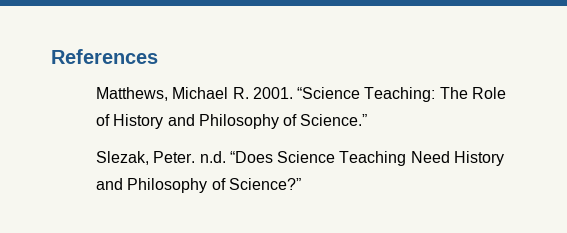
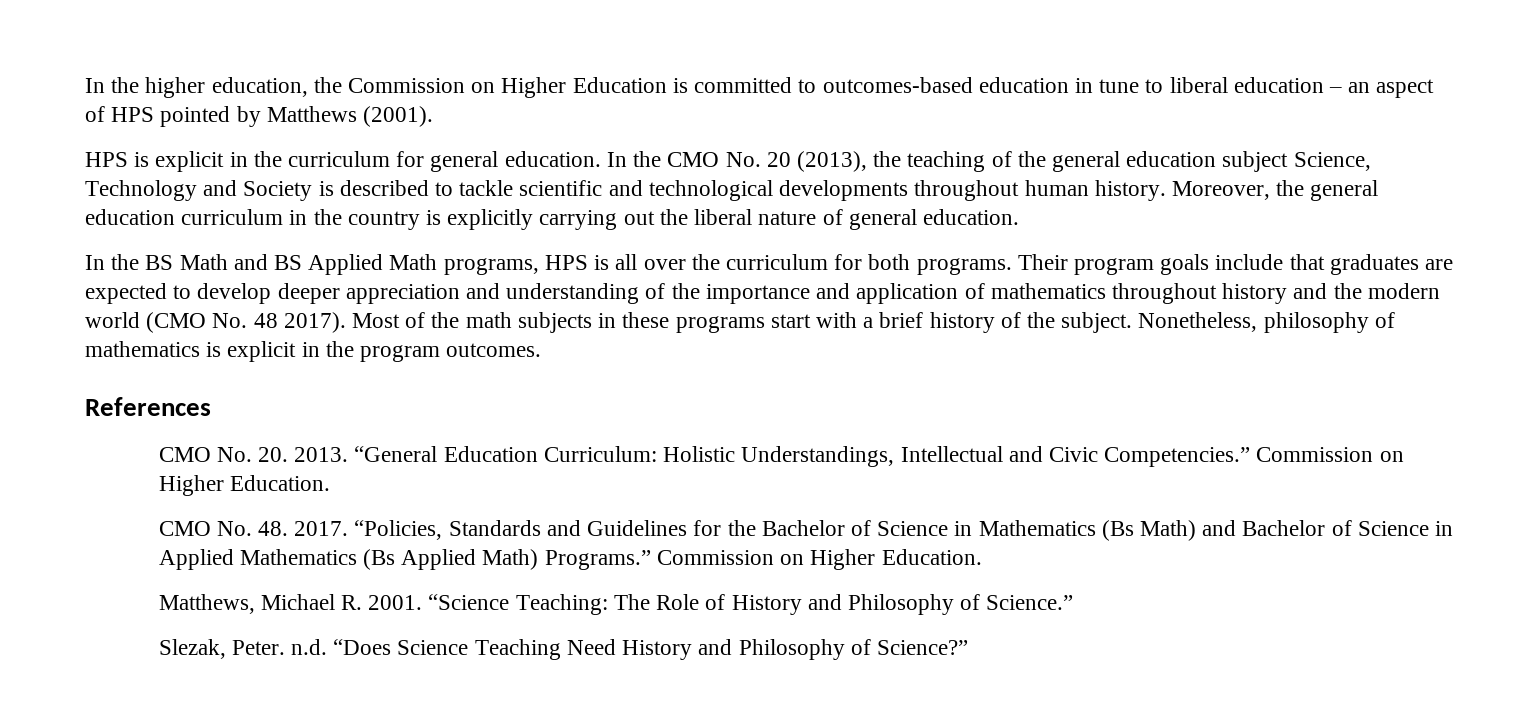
[51,49,158,64] References -> [85,77,1435,98] [85,106,434,127] [85,151,1371,172] [85,180,1379,201] [85,209,1019,230] [85,254,1454,275] [85,283,1440,304] [85,312,1395,333] [85,341,542,362] [85,397,211,416] [158,446,1404,467] [158,475,330,496] [158,520,1454,541] [158,549,982,570] In the higher education, the Commission on Higher Education is committed to outcomes-based education in tune to liberal education – an aspect of HPS pointed by Matthews (2001). // HPS is explicit in the curriculum for general education. In the CMO No. 20 (2013), the teaching of the general education subject Science, Technology and Society is described to tackle scientific and technological developments throughout human history. Moreover, the general education curriculum in the country is explicitly carrying out the liberal nature of general education. // In the BS Math and BS Applied Math programs, HPS is all over the curriculum for both programs. Their program goals include that graduates are expected to develop deeper appreciation and understanding of the importance and application of mathematics throughout history and the modern world (CMO No. 48 2017). Most of the math subjects in these programs start with a brief history of the subject. Nonetheless, philosophy of mathematics is explicit in the program outcomes. // References // CMO No. 20. 2013. “General Education Curriculum: Holistic Understandings, Intellectual and Civic Competencies.” Commission on Higher Education. // CMO No. 48. 2017. “Policies, Standards and Guidelines for the Bachelor of Science in Mathematics (Bs Math) and Bachelor of Science in Applied Mathematics (Bs Applied Math) Programs.” Commission on Higher Education.

